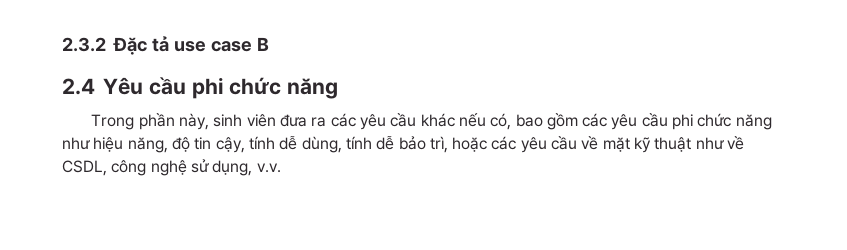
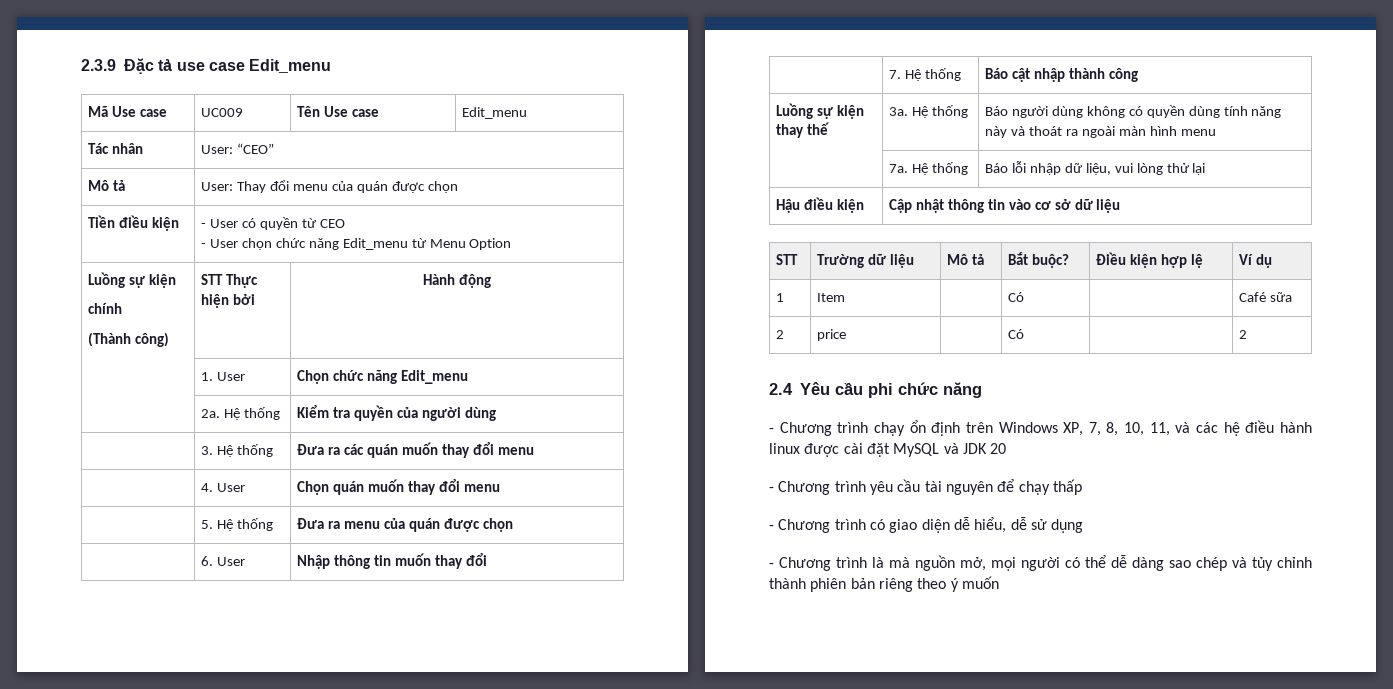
[62,37,106,52] 2.3.2 -> [81,59,116,71] 2.3.9
[256,37,269,51] B -> [249,59,332,73] [88,106,167,117] [201,108,244,117] [297,106,379,117] [462,107,528,119] [88,143,144,154] [201,143,275,154] [88,180,126,191] [201,180,458,193] [88,215,179,231] [201,217,345,230] [201,238,512,250] [88,272,176,288] [88,303,123,314] [88,332,170,347] [201,274,259,288] [201,294,256,308] [423,274,491,288] [201,372,246,381] [297,370,468,384] [201,407,280,420] [297,405,496,421] [201,444,273,457] [297,442,534,458] [201,483,246,492] [297,479,500,495] [201,518,273,531] [297,518,513,532] [201,556,246,566] [297,553,487,569] [889,68,961,81] [985,68,1138,82] [776,103,864,119] [776,122,830,138] [889,105,968,118] [985,105,1282,118] [985,126,1216,138] [889,162,968,175] [985,161,1206,175] [776,197,864,213] [889,199,1121,213] [776,254,799,265] [817,254,914,268] [947,254,985,265] [1008,252,1070,268] [1096,252,1203,268] [1239,254,1273,268] [776,293,785,302] [817,293,846,302] [1008,292,1025,302] [1239,292,1293,302] [776,330,785,339] [817,329,847,341] [1008,329,1025,339] [1239,330,1248,339] Edit_menu // Mã Use case | UC009 | Tên Use case | Edit_menu // Tác nhân | User: “CEO” // Mô tả | User: Thay đổi menu của quán được chọn // Tiền điều kiện | - User có quyền từ CEO // - User chọn chức năng Edit_menu từ Menu Option // Luồng sự kiện // chính // (Thành công) | STT Thực hiện bởi | Hành động // | 1. User | Chọn chức năng Edit_menu // | 2a. Hệ thống | Kiểm tra quyền của người dùng // | 3. Hệ thống | Đưa ra các quán muốn thay đổi menu // | 4. User | Chọn quán muốn thay đổi menu // | 5. Hệ thống | Đưa ra menu của quán được chọn // | 6. User | Nhập thông tin muốn thay đổi // | 7. Hệ thống | Báo cật nhập thành công // Luồng sự kiện thay thế | 3a. Hệ thống | Báo người dùng không có quyền dùng tính năng này và thoát ra ngoài màn hình menu // | 7a. Hệ thống | Báo lỗi nhập dữ liệu, vui lòng thử lại // Hậu điều kiện | Cập nhật thông tin vào cơ sở dữ liệu // STT | Trường dữ liệu | Mô tả | Bắt buộc? | Điều kiện hợp lệ | Ví dụ // 1 | Item | | Có | | Café sữa // 2 | price | | Có | | 2
[91,113,772,130] [62,135,745,153] [62,159,281,176] Trong phần này, sinh viên đưa ra các yêu cầu khác nếu có, bao gồm các yêu cầu phi chức năng như hiệu năng, độ tin cậy, tính dễ dùng, tính dễ bảo trì, hoặc các yêu cầu về mặt kỹ thuật như về CSDL, công nghệ sử dụng, v.v. -> [769,420,1312,436] [769,443,1007,457] [769,479,1082,495] [769,517,1084,533] [769,555,1312,571] [769,576,999,592] - Chương trình chạy ổn định trên Windows XP, 7, 8, 10, 11, và các hệ điều hành linux được cài đặt MySQL và JDK 20 // - Chương trình yêu cầu tài nguyên để chạy thấp // - Chương trình có giao diện dễ hiểu, dễ sử dụng // - Chương trình là mà nguồn mở, mọi người có thể dễ dàng sao chép và tủy chỉnh thành phiên bản riêng theo ý muốn

